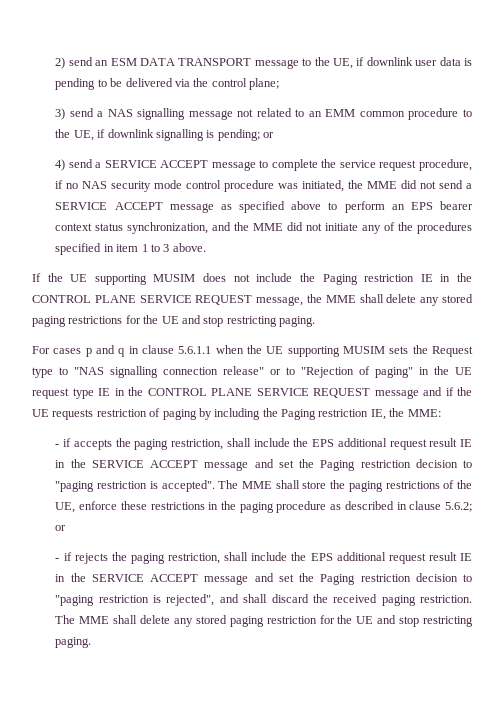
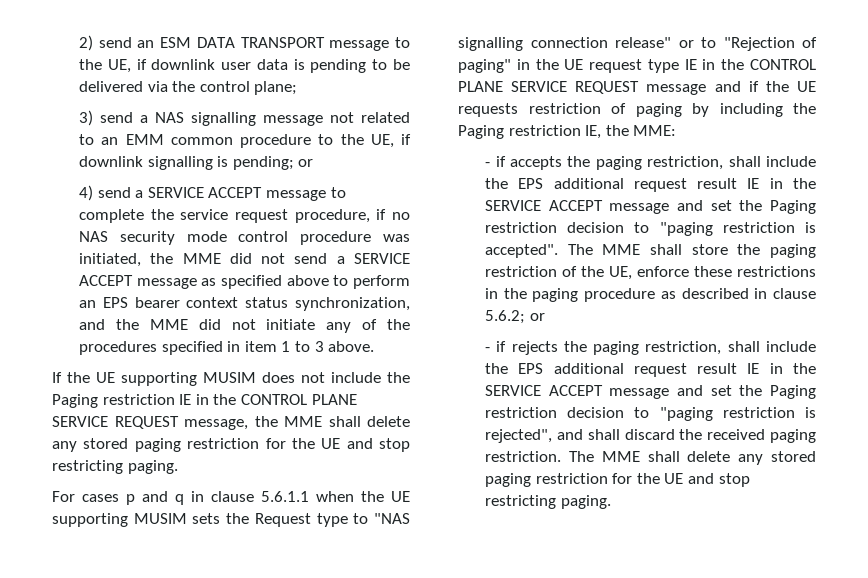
[68,316,123,324] restrictions -> [187,438,260,449] restriction
[385,481,440,489] restrictions -> [485,266,558,277] restriction

